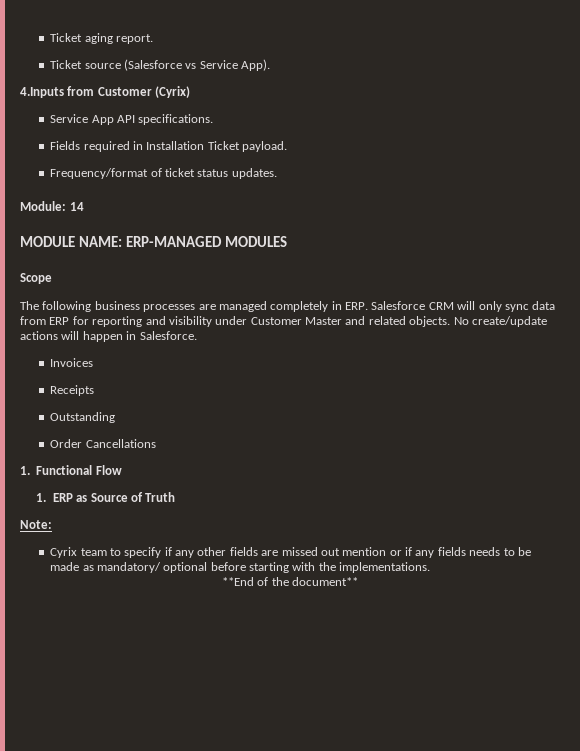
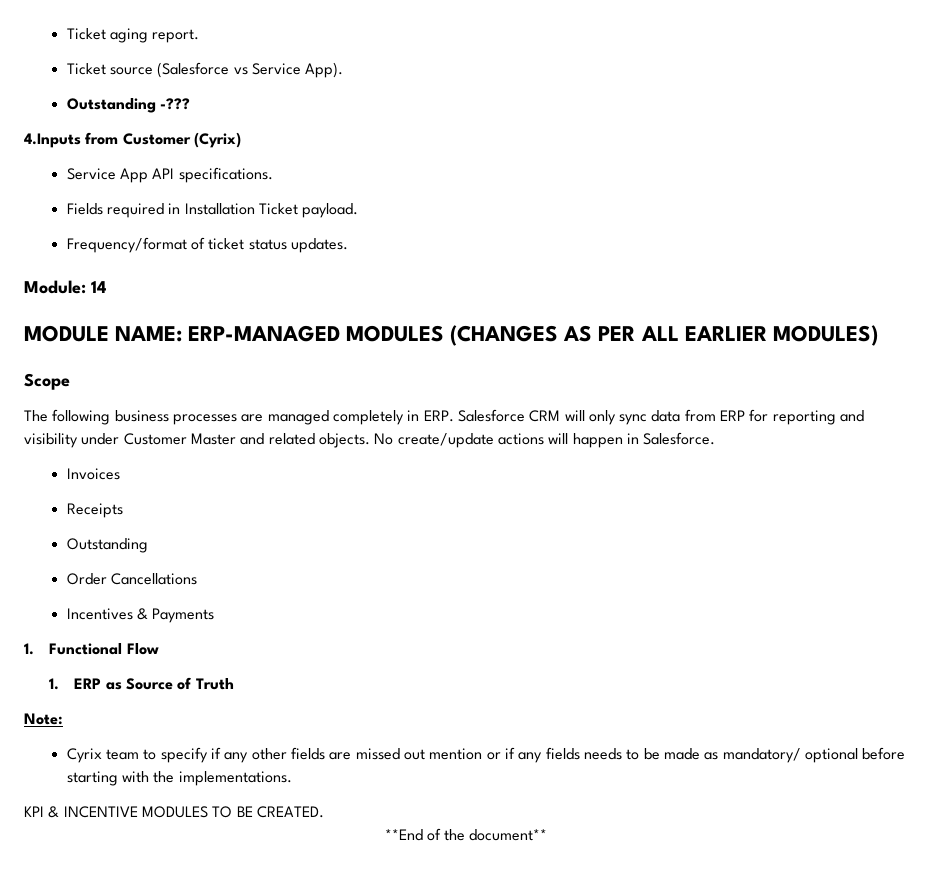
(271, 65) none -> [66,98,191,113] // Outstanding -???
(287, 241) none -> [450,325,878,346] (CHANGES AS PER ALL EARLIER MODULES)
(156, 443) none -> [66,608,215,623] // Incentives & Payments
(431, 567) none -> [24,806,324,818] // KPI & INCENTIVE MODULES TO BE CREATED.

